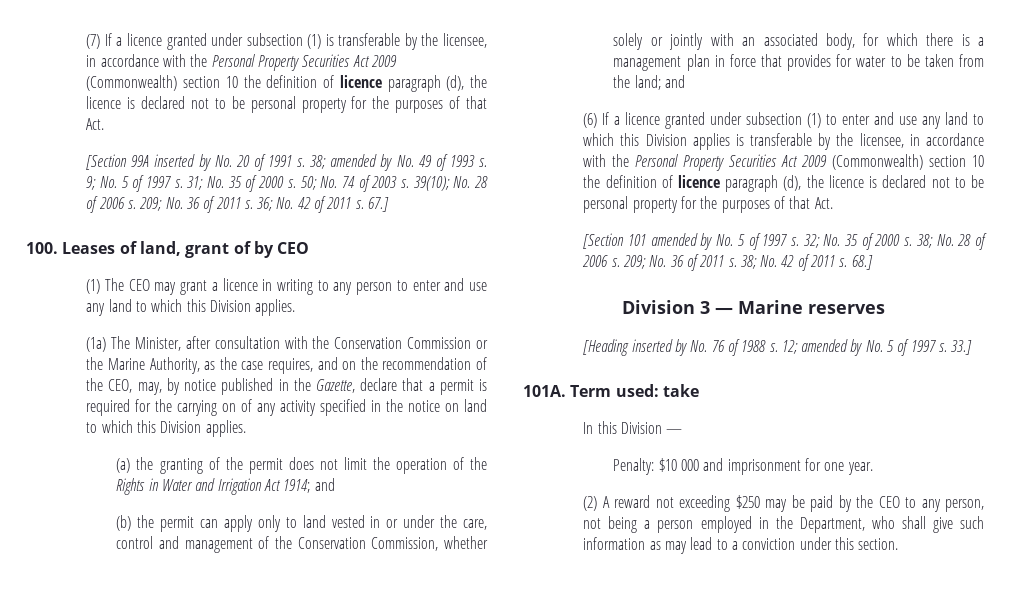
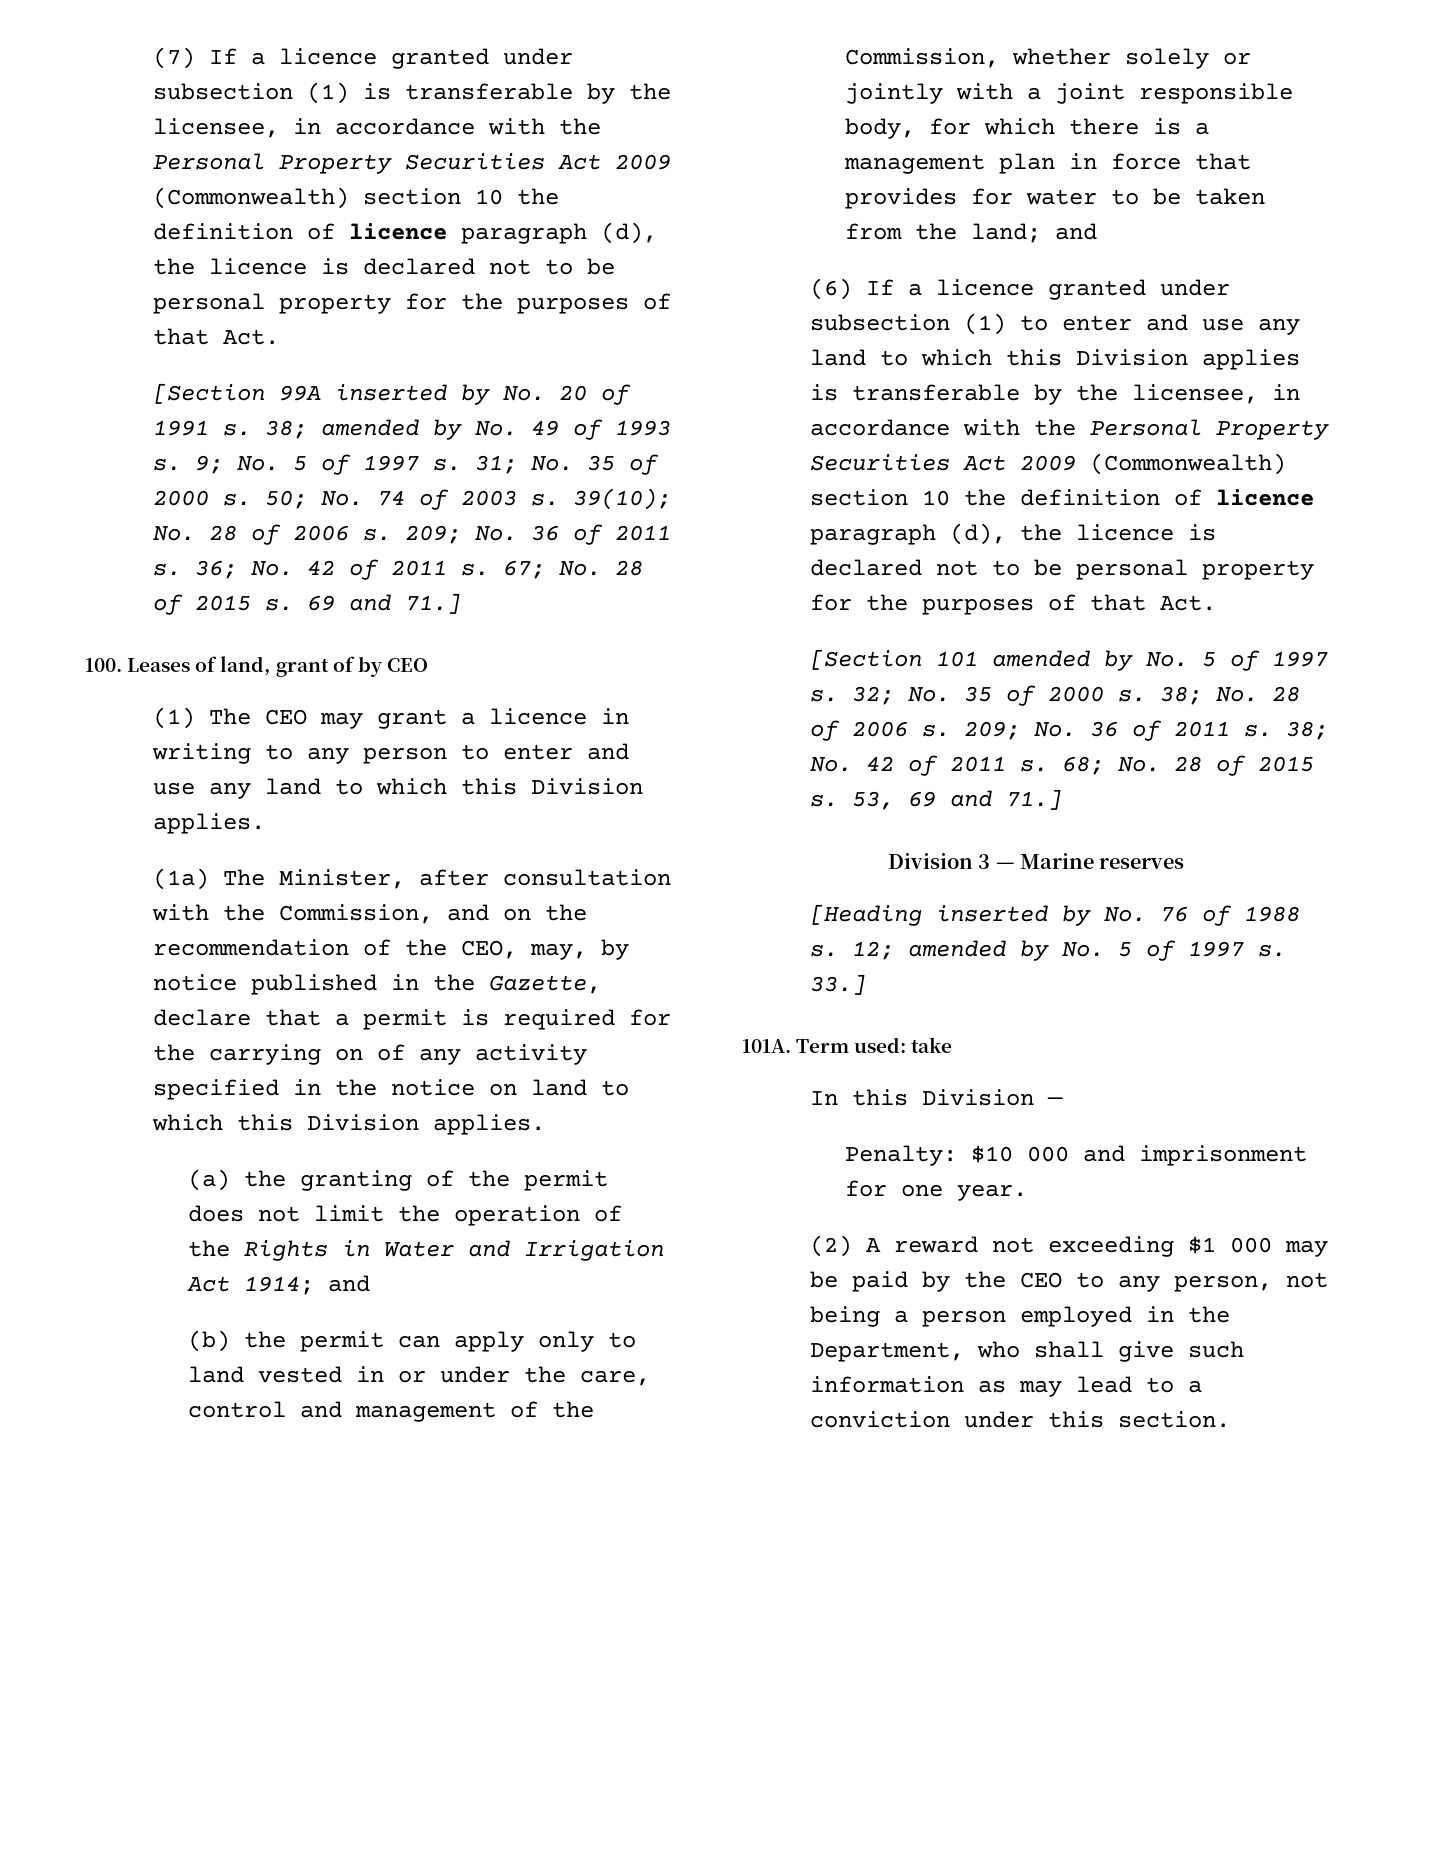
[368,197,390,212] 67.] -> [503,560,644,579] [153,593,462,615] 67; No. 28 of 2015 s. 69 and 71.]
[334,337,489,349] [86,357,313,374] Conservation Commission or the Marine Authority, as the case requires, -> [279,904,434,924] Commission,
[297,537,366,549] Conservation -> (594, 1409) none
[742,33,818,46] an associated -> [1026,83,1293,104] a joint responsible
[851,255,873,270] 68.] -> [1062,755,1315,776] [810,789,1063,810] 68; No. 28 of 2015 s. 53, 69 and 71.]
[735,495,760,509] $250 -> [1188,1236,1273,1254] $1 000

